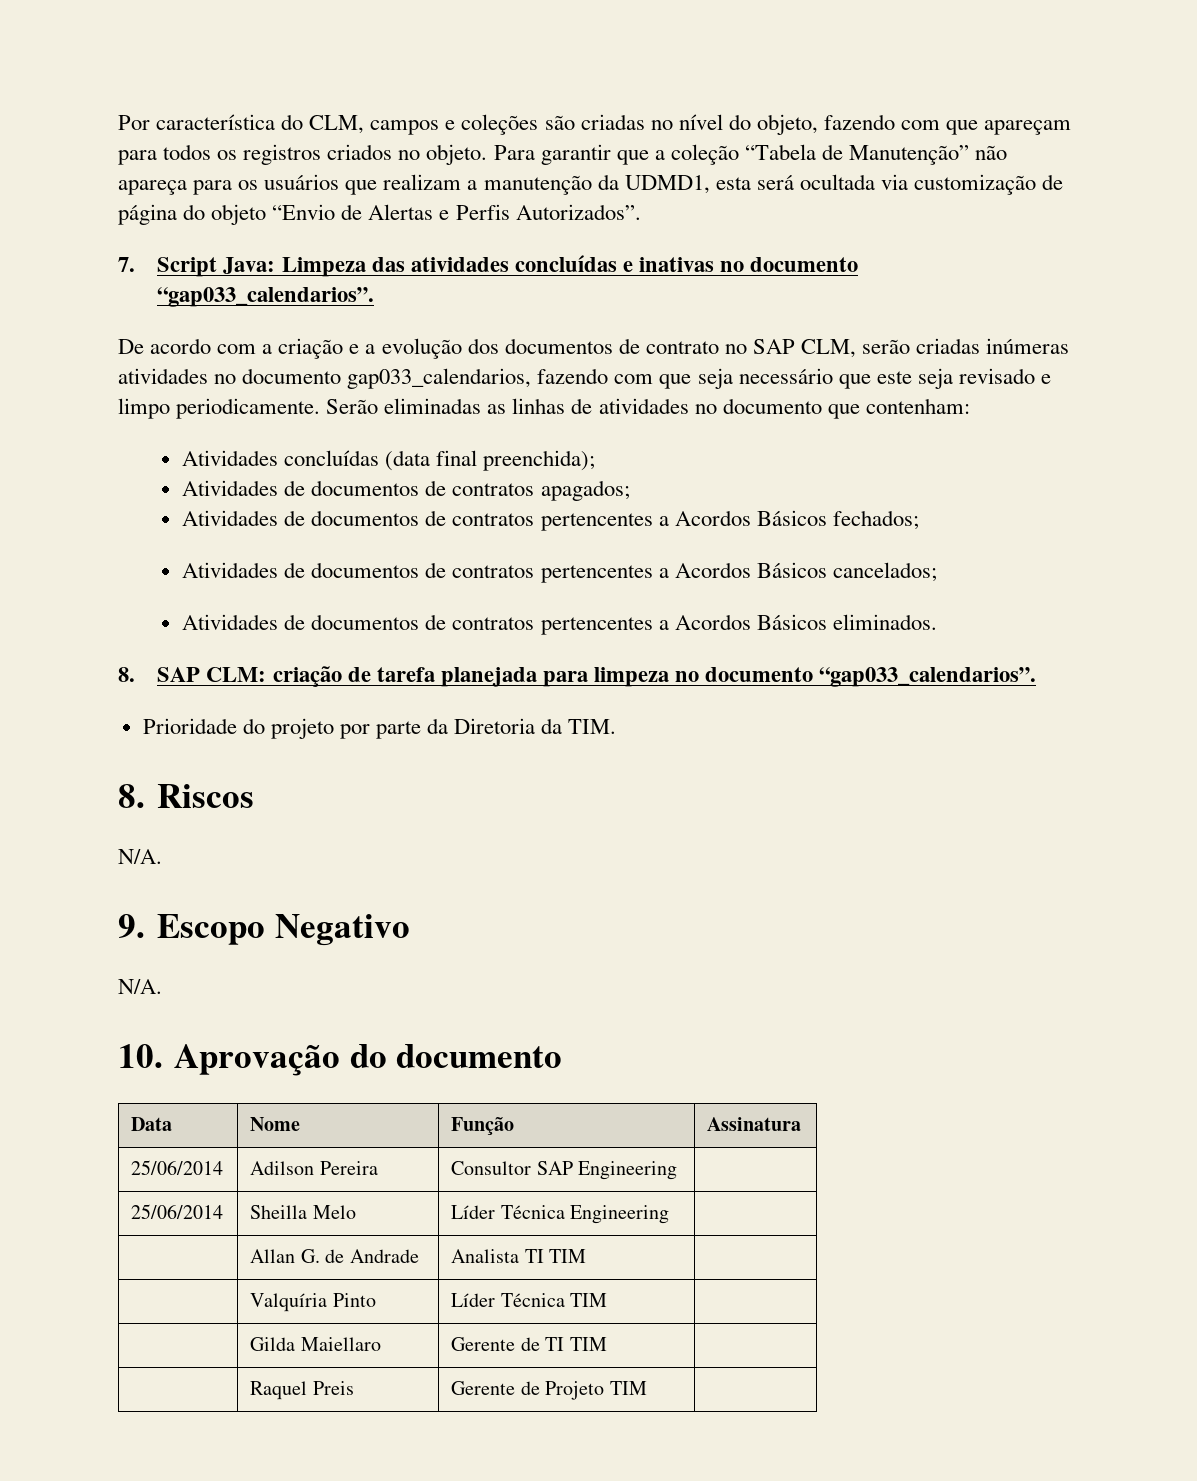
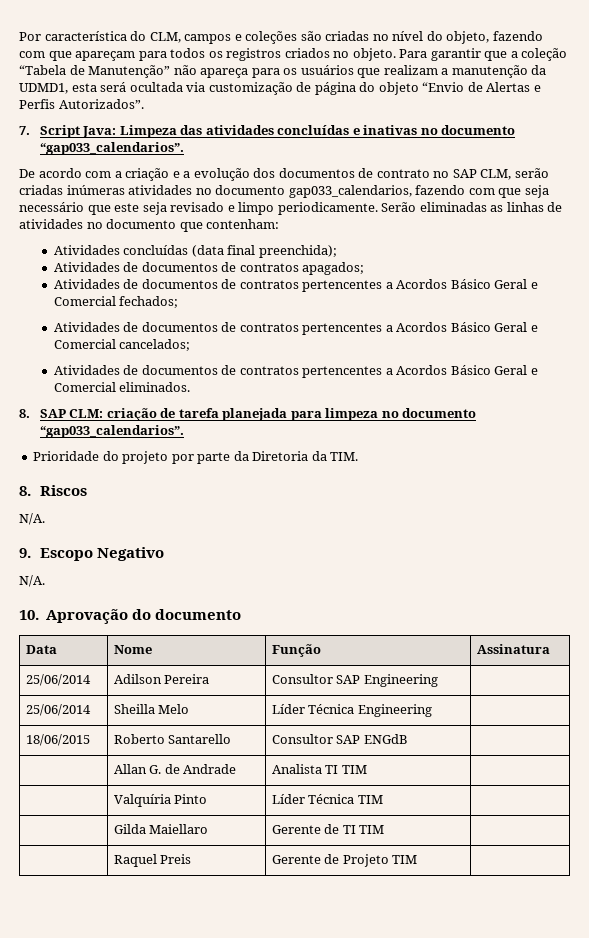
[756,510,827,526] Básicos -> [450,279,538,289] [53,296,116,306] Básico Geral e Comercial
[756,562,827,578] Básicos -> [450,322,538,332] [53,339,116,349] Básico Geral e Comercial
[756,614,827,630] Básicos -> [450,365,538,375] [53,382,116,392] Básico Geral e Comercial
(670, 1214) none -> [25,734,90,746] [113,734,232,744] [271,734,408,744] // 18/06/2015 | Roberto Santarello | Consultor SAP ENGdB |

